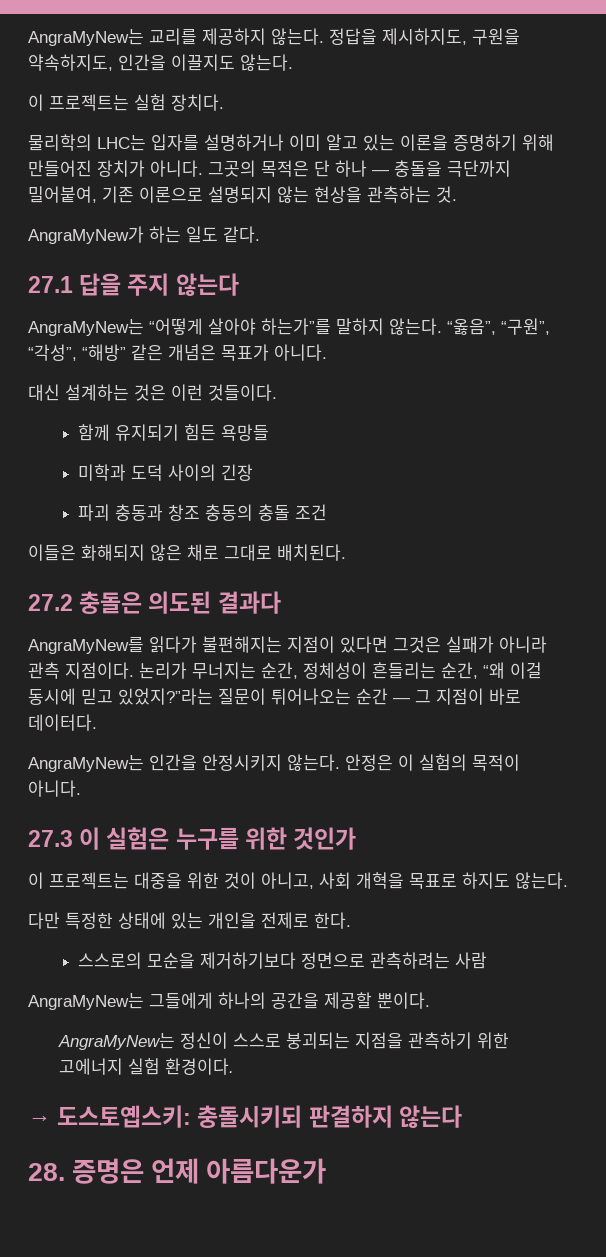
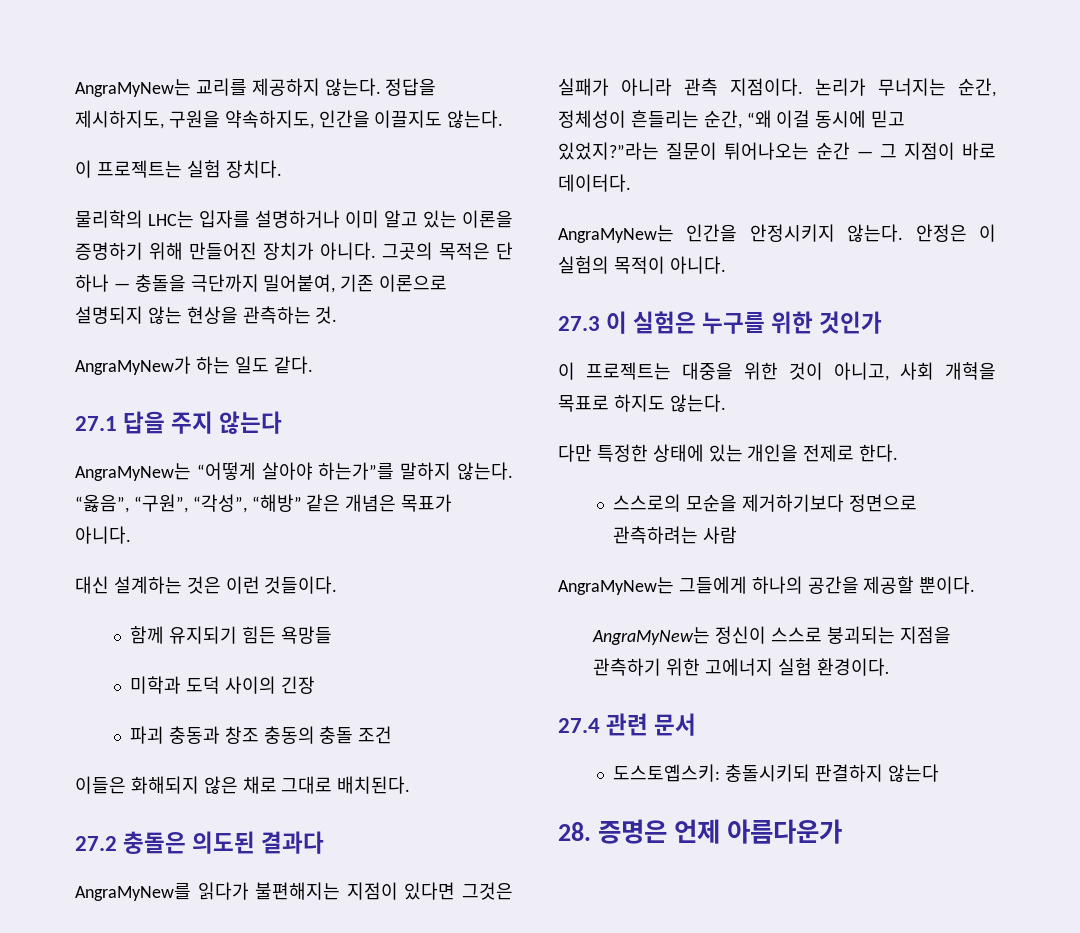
[28,1115,51,1125] → -> [558,713,697,736] 27.4 관련 문서 //

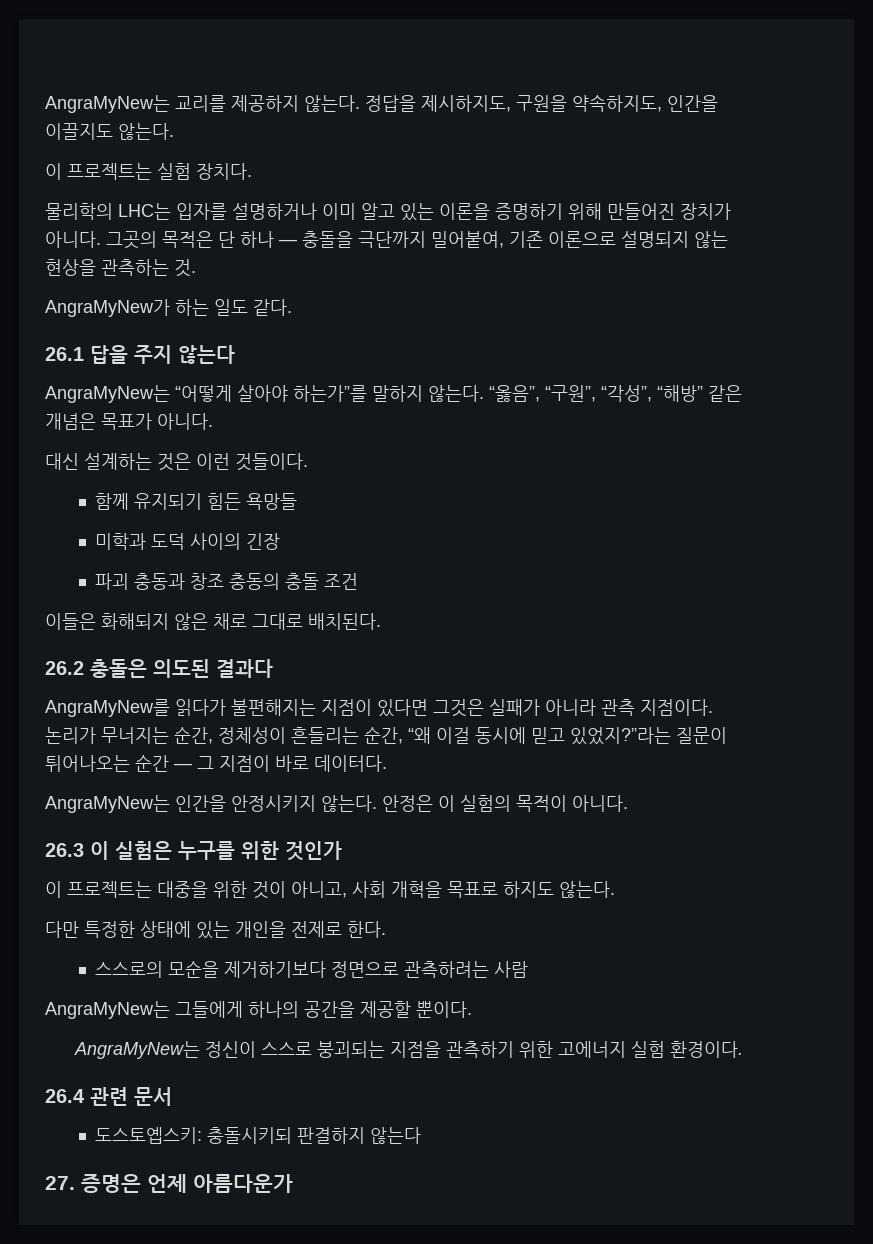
[75,416,117,431] 27.1 -> [45,347,84,361] 26.1
[75,836,117,851] 27.2 -> [45,661,84,675] 26.2
[558,316,600,331] 27.3 -> [45,843,84,857] 26.3
[558,718,600,733] 27.4 -> [45,1089,85,1103] 26.4
[558,822,591,841] 28. -> [45,1176,75,1190] 27.

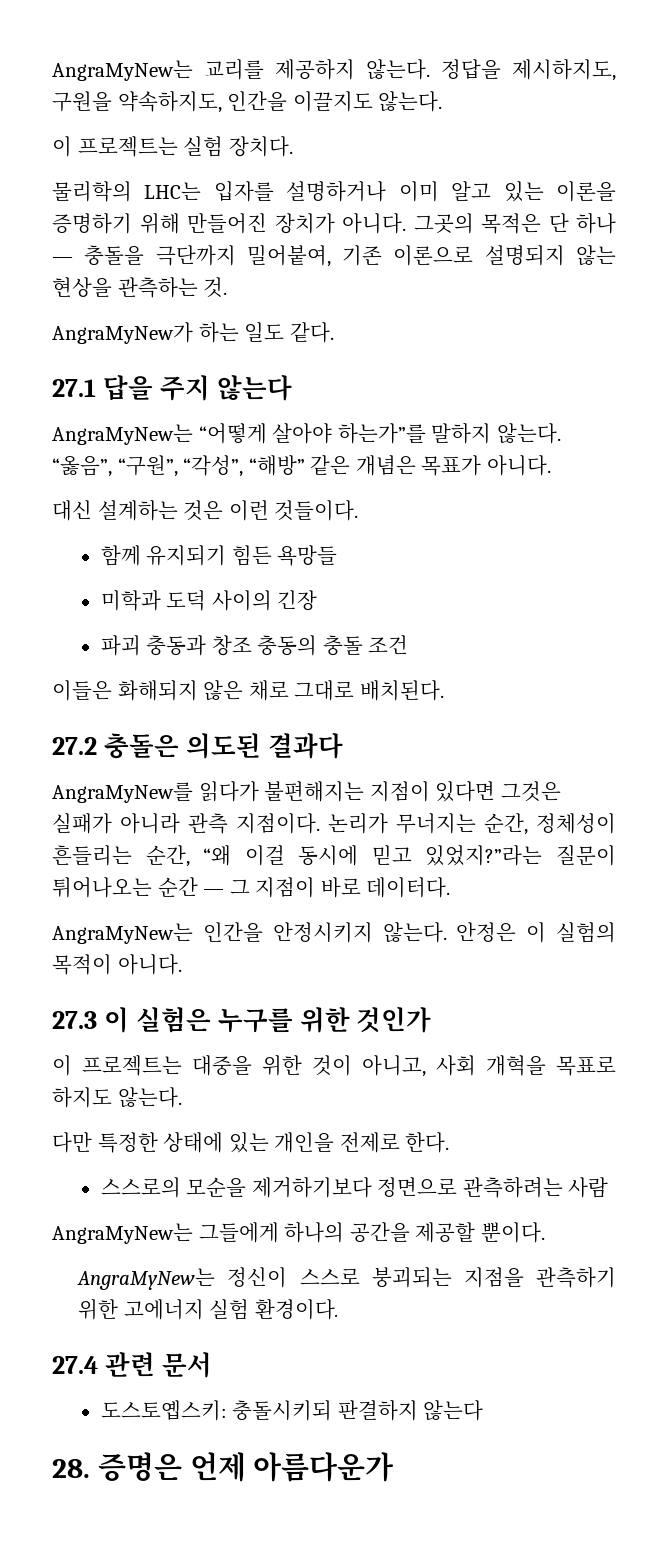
[45,347,84,361] 26.1 -> [52,379,96,397] 27.1
[45,661,84,675] 26.2 -> [52,737,97,755] 27.2
[45,843,84,857] 26.3 -> [52,1011,97,1029] 27.3
[45,1089,85,1103] 26.4 -> [52,1356,98,1374] 27.4
[45,1176,75,1190] 27. -> [52,1459,90,1478] 28.

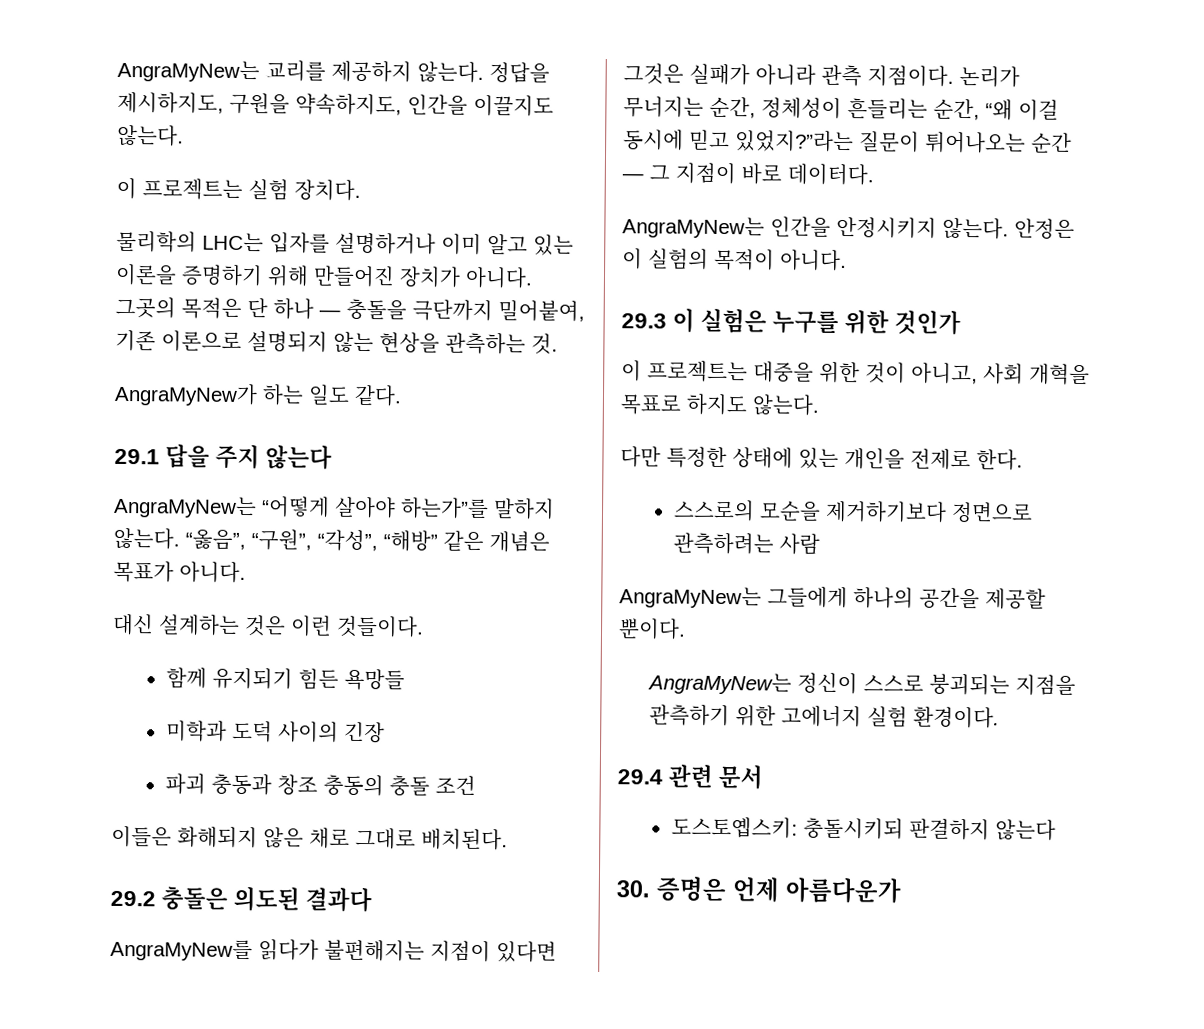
[52,379,96,397] 27.1 -> [114,448,160,465] 29.1
[52,737,97,755] 27.2 -> [110,890,156,907] 29.2
[52,1011,97,1029] 27.3 -> [621,313,667,329] 29.3
[52,1356,98,1374] 27.4 -> [617,769,663,785] 29.4
[52,1459,90,1478] 28. -> [616,880,650,898] 30.

